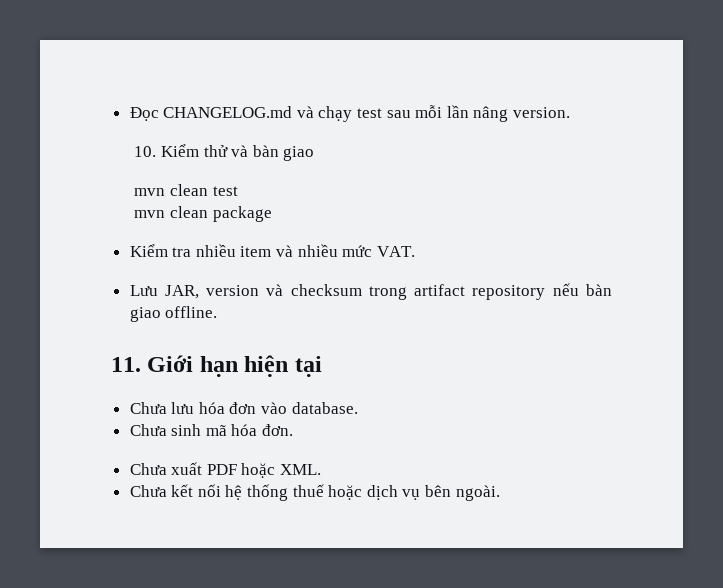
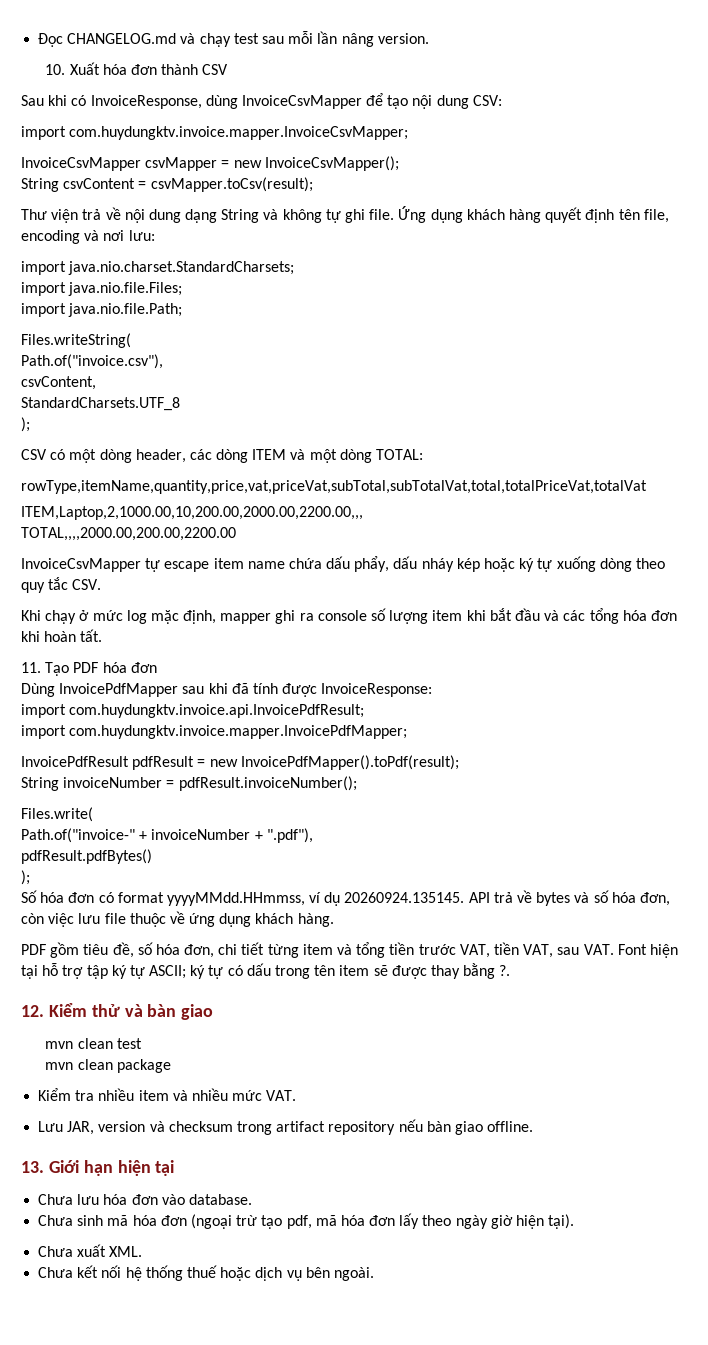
(157, 151) none -> [69,62,229,75] [21,93,502,109] [21,126,409,140] [21,156,399,171] [21,177,313,192] [21,206,669,223] [21,230,155,244] [21,261,295,275] [21,282,183,296] [21,303,183,317] [21,333,131,348] [21,354,163,369] [21,376,96,390] [21,397,180,411] [21,417,30,432] [21,449,424,463] [21,480,647,494] [21,506,363,520] [21,527,236,541] [21,556,665,572] [21,577,102,593] [21,608,677,624] [21,629,103,642] [21,662,157,676] [21,683,433,697] [21,704,365,718] [21,725,408,739] [21,755,459,770] [21,776,357,791] [21,807,93,822] [21,828,313,843] [21,849,152,864] [21,870,30,885] [21,890,670,906] [21,911,334,927] [21,942,678,958] [21,963,511,979] [21,1005,44,1017] Xuất hóa đơn thành CSV // Sau khi có InvoiceResponse, dùng InvoiceCsvMapper để tạo nội dung CSV: // import com.huydungktv.invoice.mapper.InvoiceCsvMapper; // InvoiceCsvMapper csvMapper = new InvoiceCsvMapper(); // String csvContent = csvMapper.toCsv(result); // Thư viện trả về nội dung dạng String và không tự ghi file. Ứng dụng khách hàng quyết định tên file, encoding và nơi lưu: // import java.nio.charset.StandardCharsets; // import java.nio.file.Files; // import java.nio.file.Path; // Files.writeString( // Path.of("invoice.csv"), // csvContent, // StandardCharsets.UTF_8 // ); // CSV có một dòng header, các dòng ITEM và một dòng TOTAL: // rowType,itemName,quantity,price,vat,priceVat,subTotal,subTotalVat,total,totalPriceVat,totalVat // ITEM,Laptop,2,1000.00,10,200.00,2000.00,2200.00,,, // TOTAL,,,,2000.00,200.00,2200.00 // InvoiceCsvMapper tự escape item name chứa dấu phẩy, dấu nháy kép hoặc ký tự xuống dòng theo quy tắc CSV. // Khi chạy ở mức log mặc định, mapper ghi ra console số lượng item khi bắt đầu và các tổng hóa đơn khi hoàn tất. // 11. Tạo PDF hóa đơn // Dùng InvoicePdfMapper sau khi đã tính được InvoiceResponse: // import com.huydungktv.invoice.api.InvoicePdfResult; // import com.huydungktv.invoice.mapper.InvoicePdfMapper; // InvoicePdfResult pdfResult = new InvoicePdfMapper().toPdf(result); // String invoiceNumber = pdfResult.invoiceNumber(); // Files.write( // Path.of("invoice-" + invoiceNumber + ".pdf"), // pdfResult.pdfBytes() // ); // Số hóa đơn có format yyyyMMdd.HHmmss, ví dụ 20260924.135145. API trả về bytes và số hóa đơn, còn việc lưu file thuộc về ứng dụng khách hàng. // PDF gồm tiêu đề, số hóa đơn, chi tiết từng item và tổng tiền trước VAT, tiền VAT, sau VAT. Font hiện tại hỗ trợ tập ký tự ASCII; ký tự có dấu trong tên item sẽ được thay bằng ?. // 12.
[111,357,141,372] 11. -> [21,1161,44,1173] 13.
[262,424,294,436] đơn. -> [160,1213,575,1229] đơn (ngoại trừ tạo pdf, mã hóa đơn lấy theo ngày giờ hiện tại).
[206,463,276,478] PDF hoặc -> (107, 1250) none

